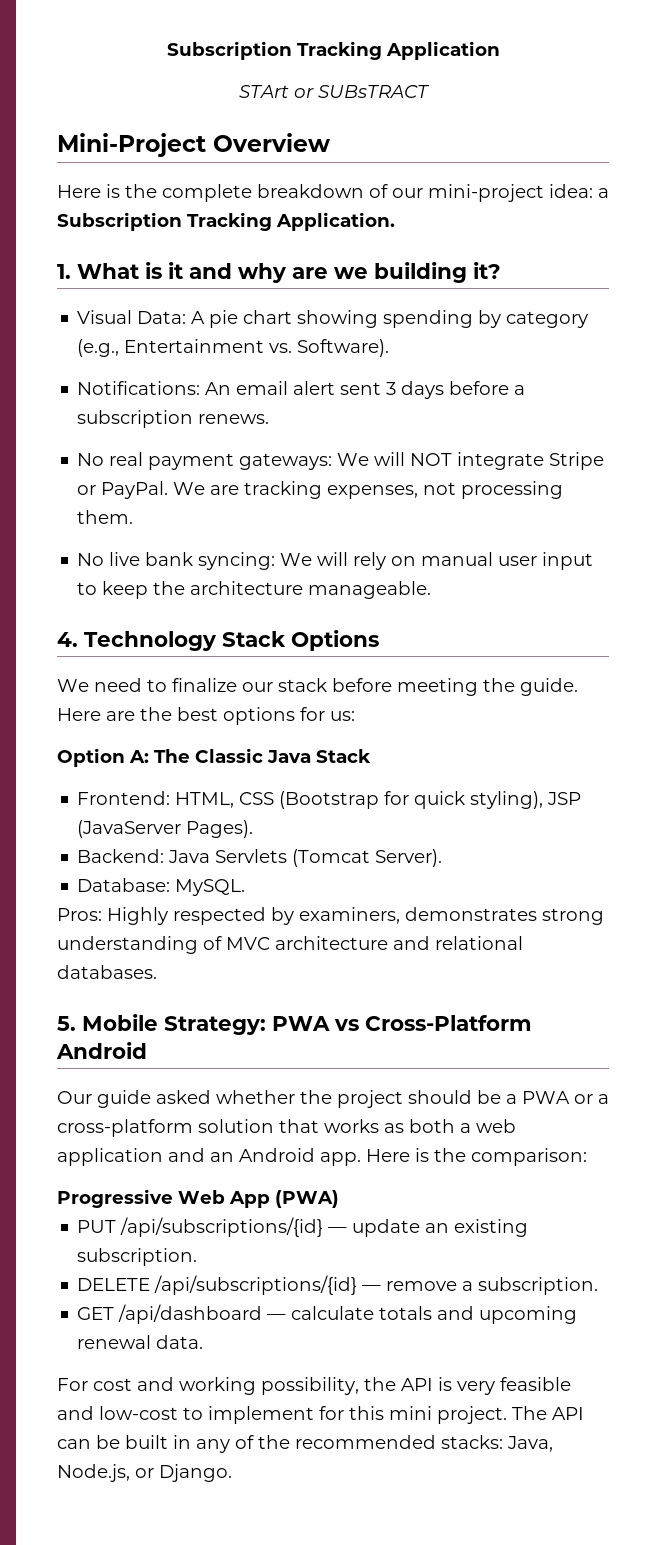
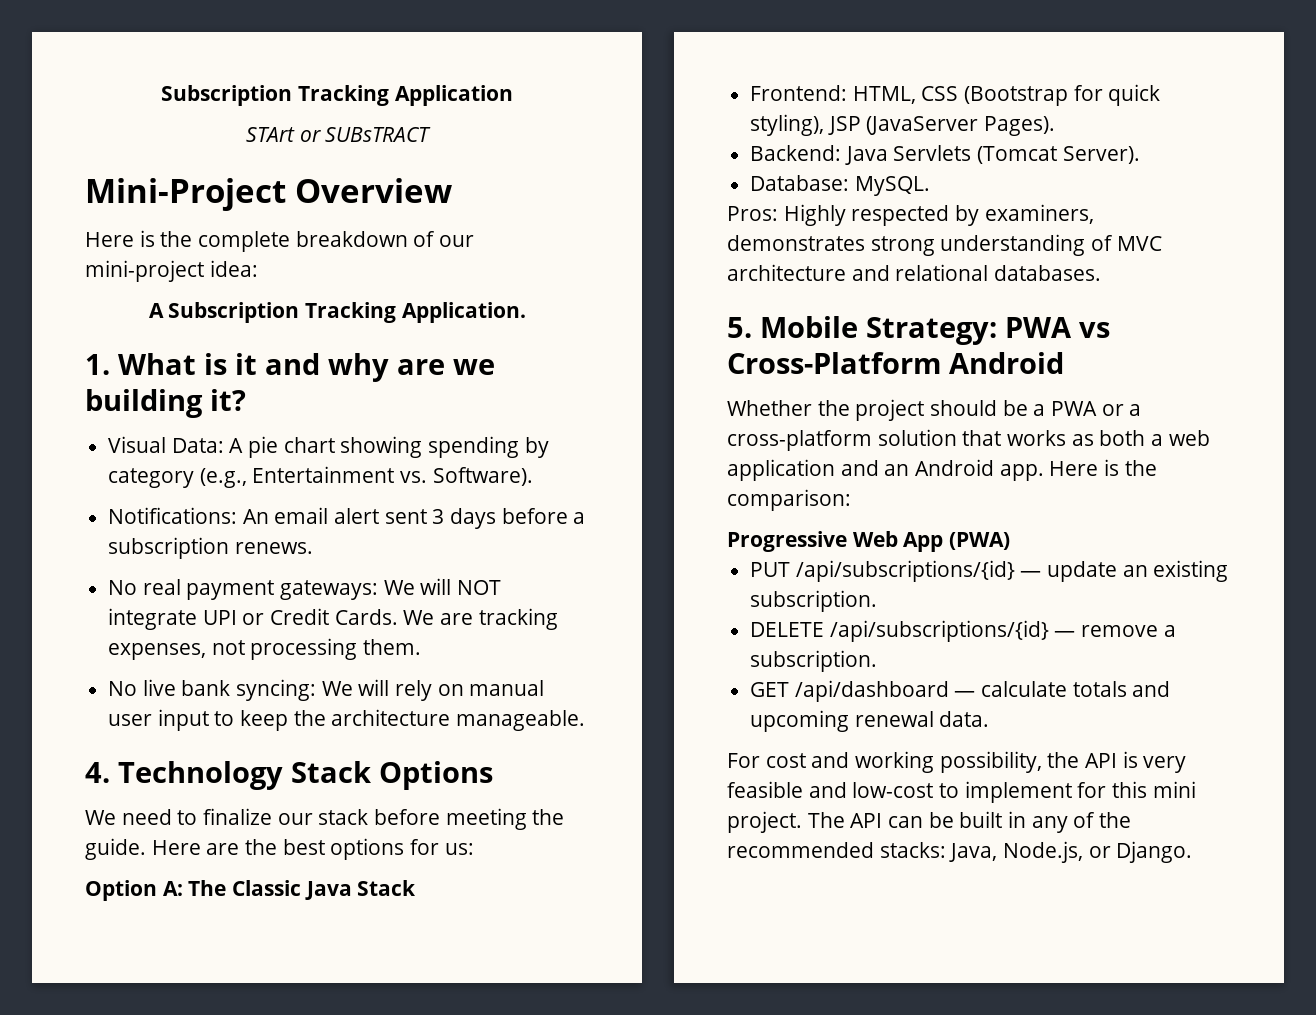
[598,188,609,198] a -> [148,303,164,318] // A
[549,452,605,470] [77,481,169,499] Stripe or PayPal. -> [202,608,398,625] UPI or Credit Cards.
[57,1090,295,1108] Our guide asked whether -> [727,400,812,416] Whether

